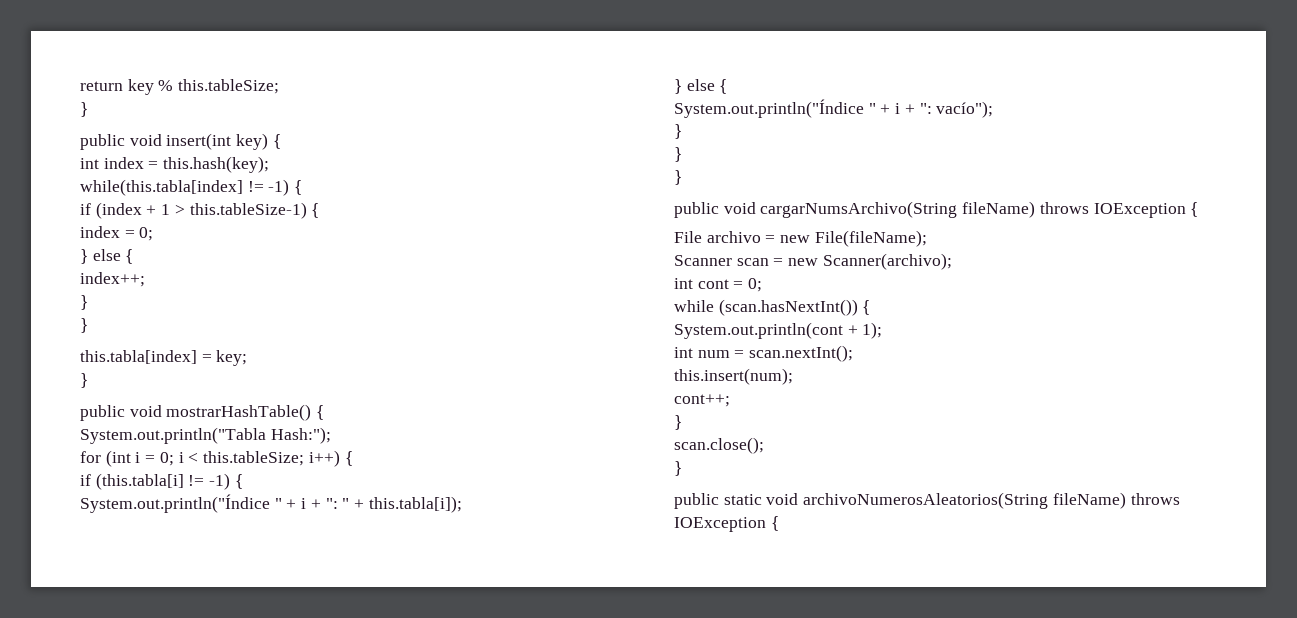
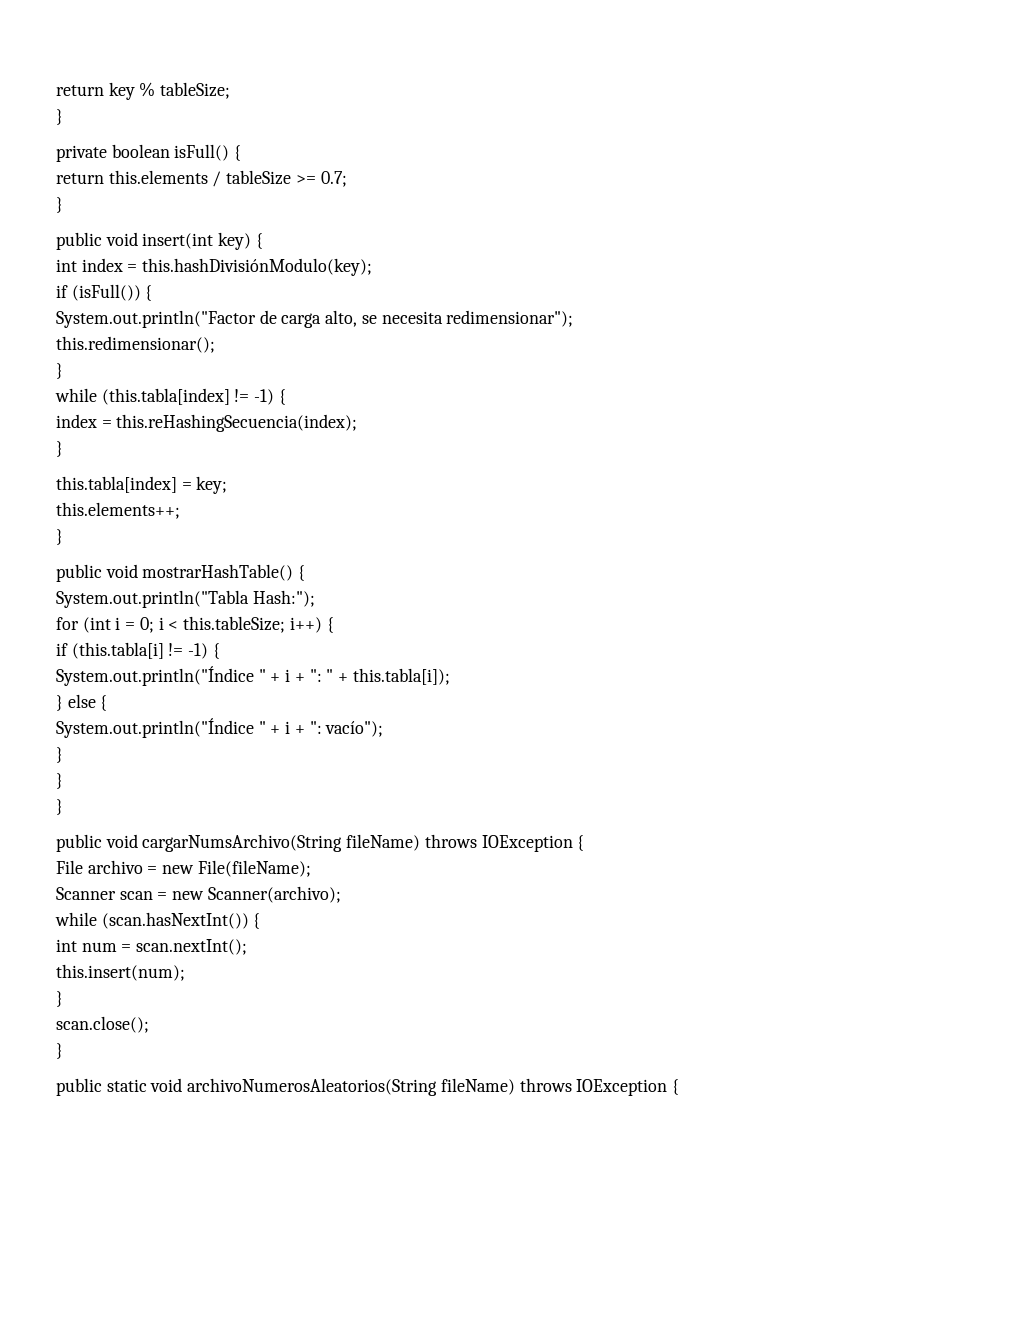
[178,79,280,94] this.tableSize; -> [160,82,231,99] [56,109,63,125] [56,144,242,162] [56,170,347,187] tableSize; // } // private boolean isFull() { // return this.elements / tableSize >= 0.7;
[163,156,270,173] [80,179,303,196] [80,202,320,219] [80,226,154,241] [80,249,134,264] [80,272,145,287] [80,295,88,310] this.hash(key); // while(this.tabla[index] != -1) { // if (index + 1 > this.tableSize-1) { // index = 0; // } else { // index++; // } -> [142,258,373,276] [56,284,153,301] [56,310,574,328] [56,336,215,353] [56,363,63,379] [55,388,286,405] [56,414,358,432] this.hashDivisiónModulo(key); // if (isFull()) { // System.out.println("Factor de carga alto, se necesita redimensionar"); // this.redimensionar(); // } // while (this.tabla[index] != -1) { // index = this.reHashingSecuencia(index);
(248, 358) none -> [56,502,180,519] // this.elements++;
[674,278,763,292] // int cont = 0; -> (341, 894) none
[674,322,883,339] // System.out.println(cont + 1); -> (261, 921) none
[674,394,730,407] // cont++; -> (185, 972) none

